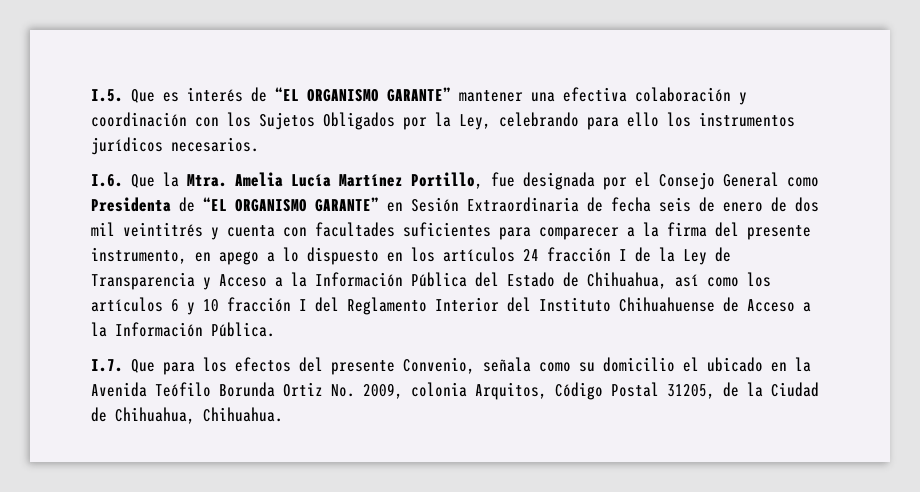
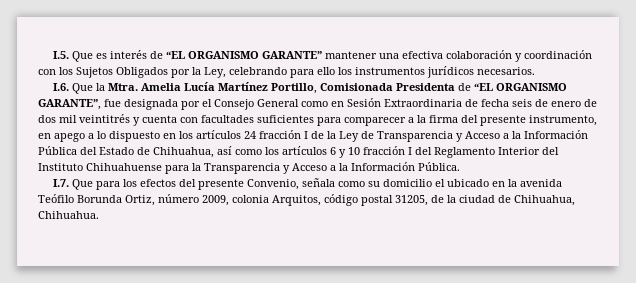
(483, 180) none -> [319,83,567,91] [38,99,101,110] Comisionada Presidenta de “EL ORGANISMO GARANTE”,
[91,197,379,212] Presidenta de “EL ORGANISMO GARANTE” -> (328, 104) none
[723,297,739,312] de -> [165,163,290,174] para la Transparencia y
[91,382,147,397] Avenida -> [519,179,562,187] avenida
[283,382,355,397] Ortiz No. -> [125,194,199,206] Ortiz, número
[555,382,659,400] Código Postal -> [324,194,393,206] código postal
[771,382,819,397] Ciudad -> [459,195,495,203] ciudad

